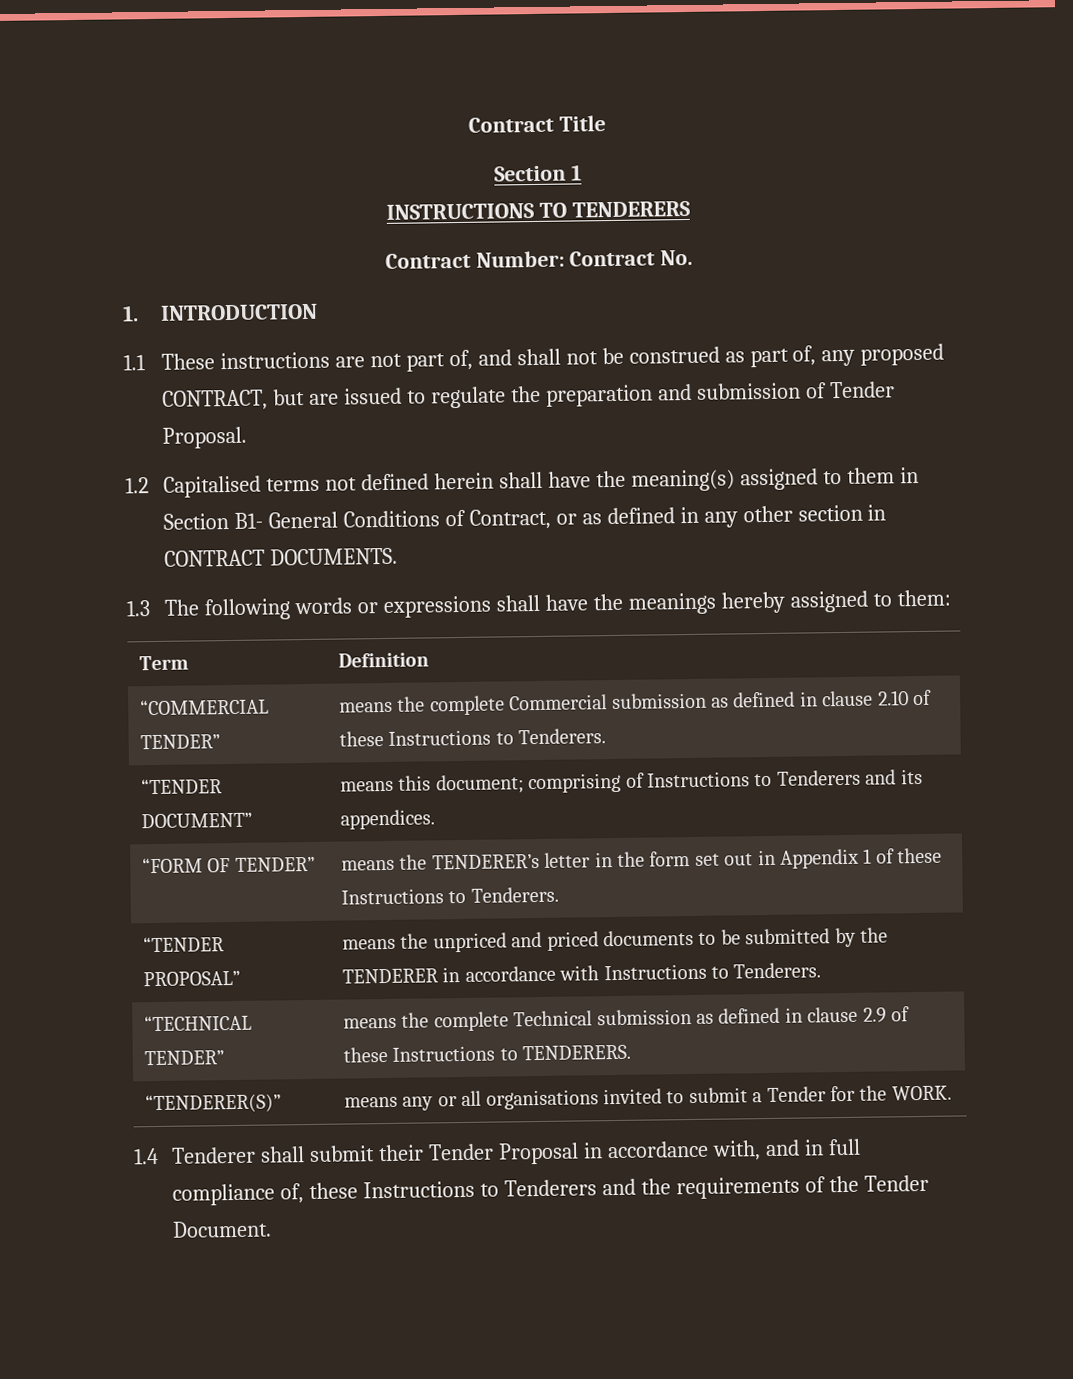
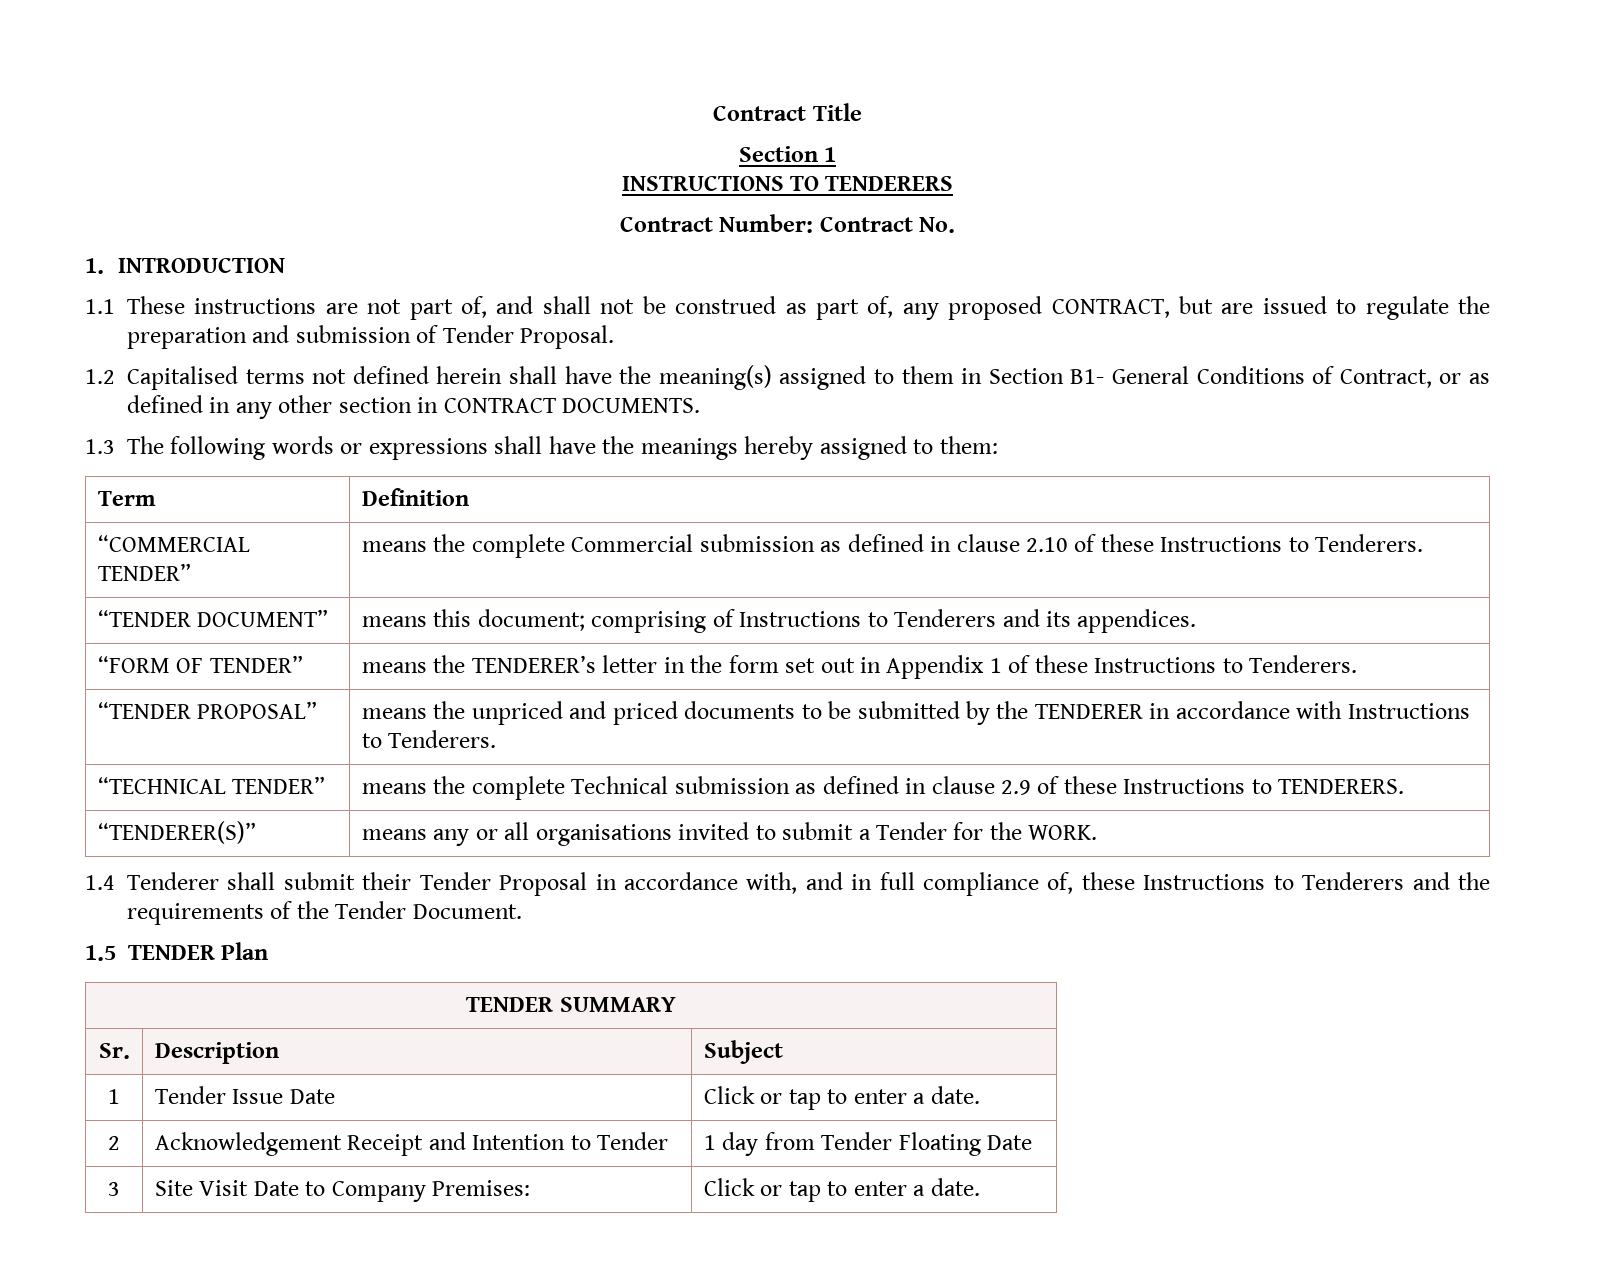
(273, 1229) none -> [85,942,269,961] [466,997,676,1012] [98,1043,130,1059] [154,1042,279,1064] [703,1040,783,1064] [108,1089,120,1104] [154,1086,335,1104] [703,1086,980,1110] [108,1136,120,1150] [154,1132,669,1156] [703,1132,1033,1156] [108,1182,120,1196] [154,1180,531,1202] [703,1178,980,1202] // 1.5 TENDER Plan // TENDER SUMMARY // Sr. | Description | Subject // 1 | Tender Issue Date | Click or tap to enter a date. // 2 | Acknowledgement Receipt and Intention to Tender | 1 day from Tender Floating Date // 3 | Site Visit Date to Company Premises: | Click or tap to enter a date.

